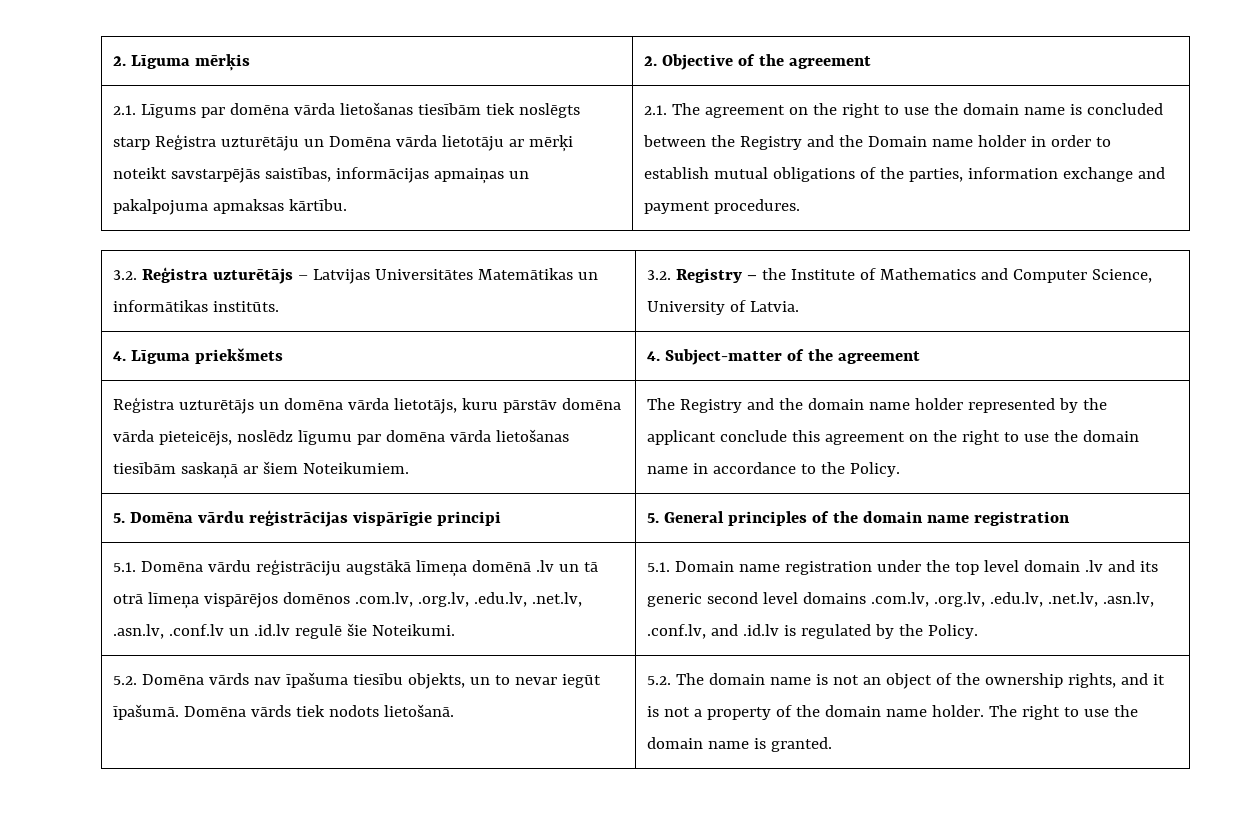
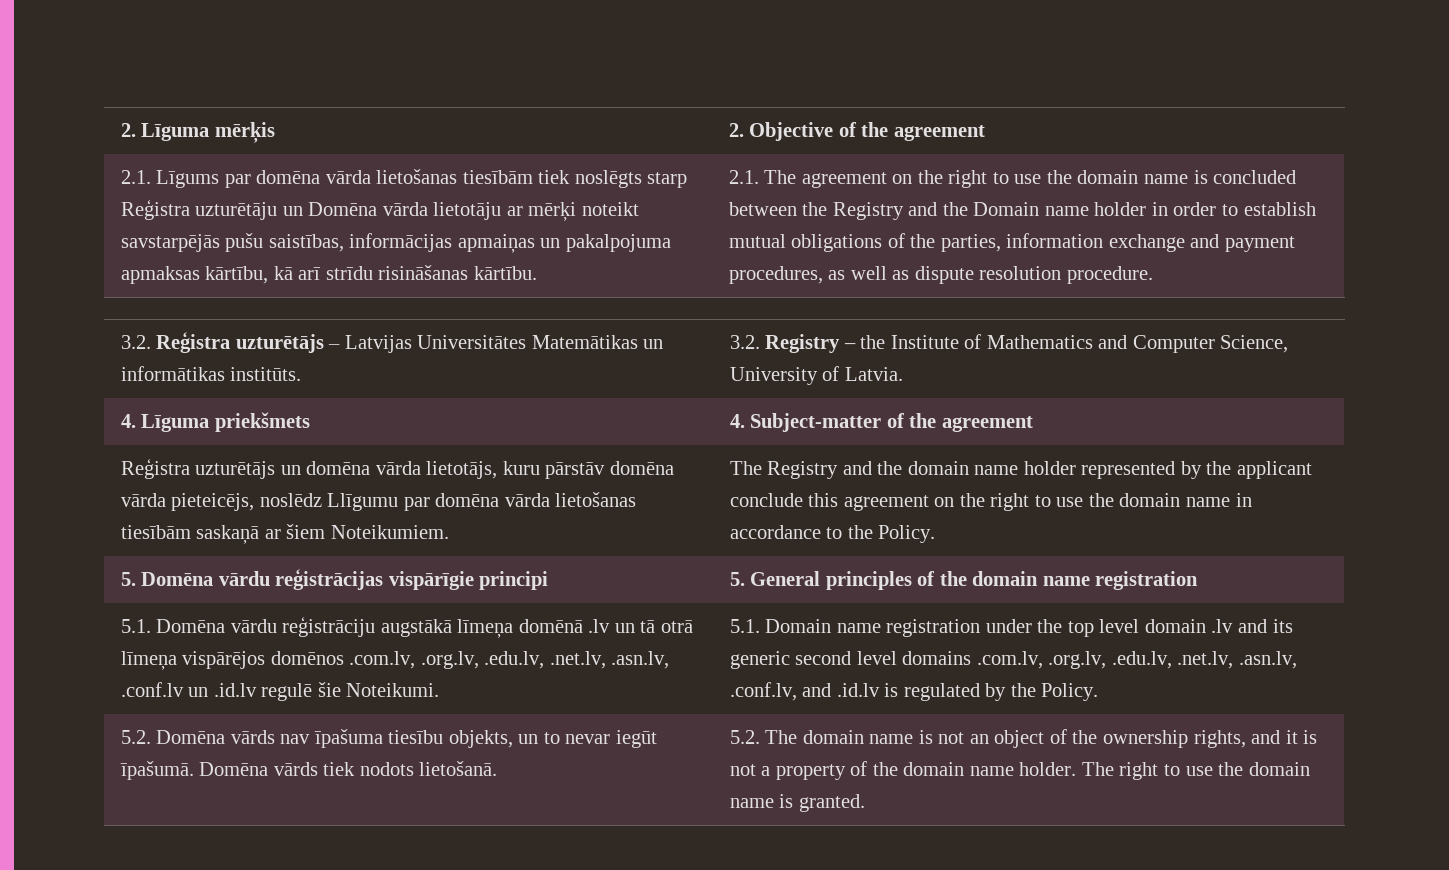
(260, 175) none -> [225,233,264,252] pušu
(284, 206) none -> [205,265,469,284] kārtību, kā arī strīdu risināšanas
[713,199,800,214] procedures. -> [728,266,1153,284] procedures, as well as dispute resolution procedure.
[297,430,352,445] līgumu -> [327,493,399,511] Llīgumu

